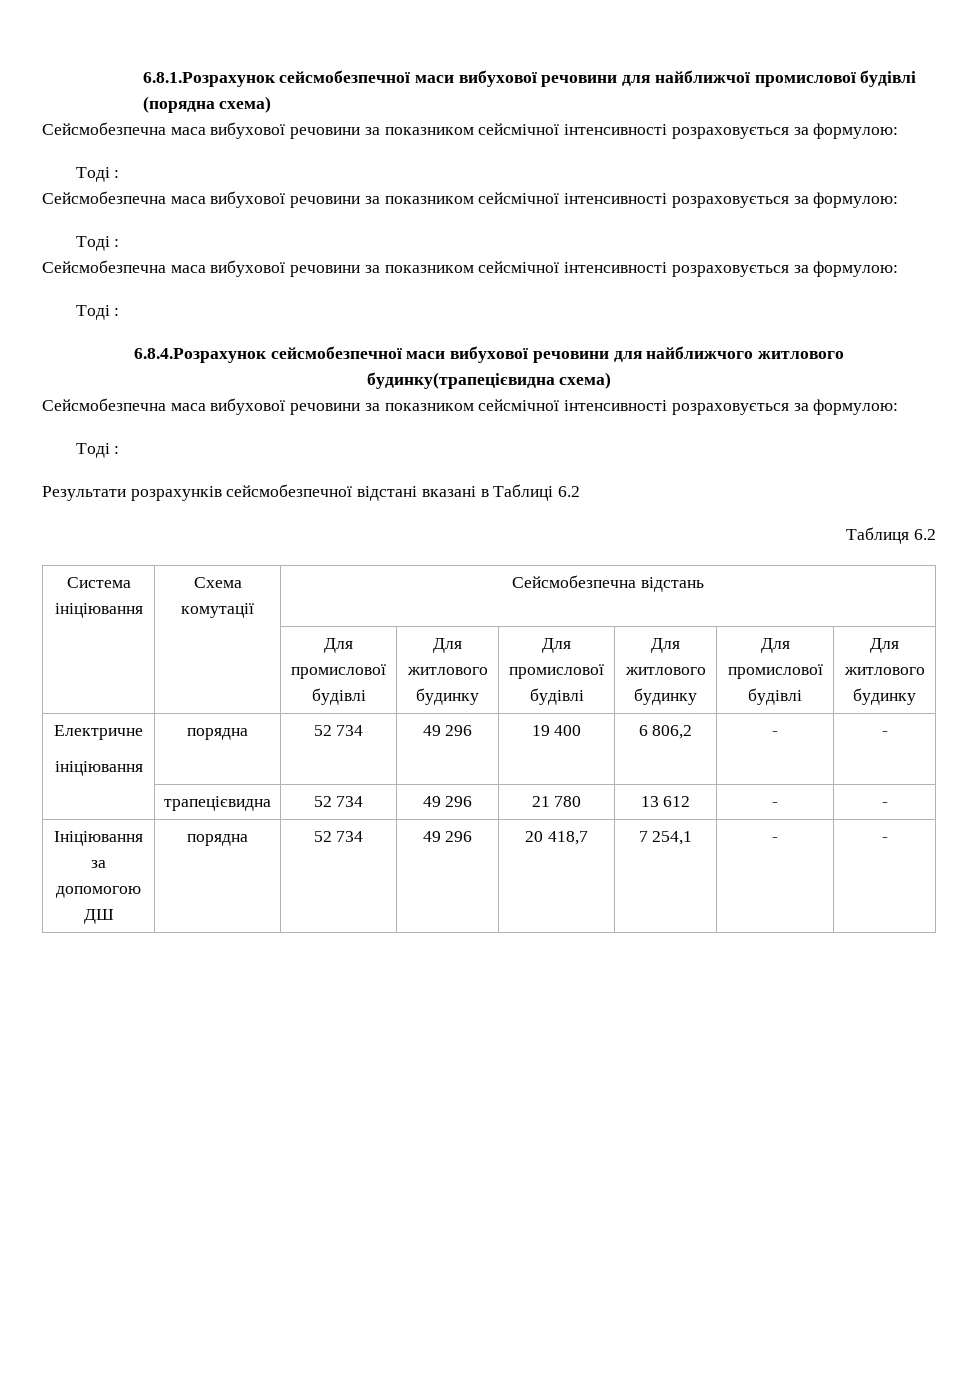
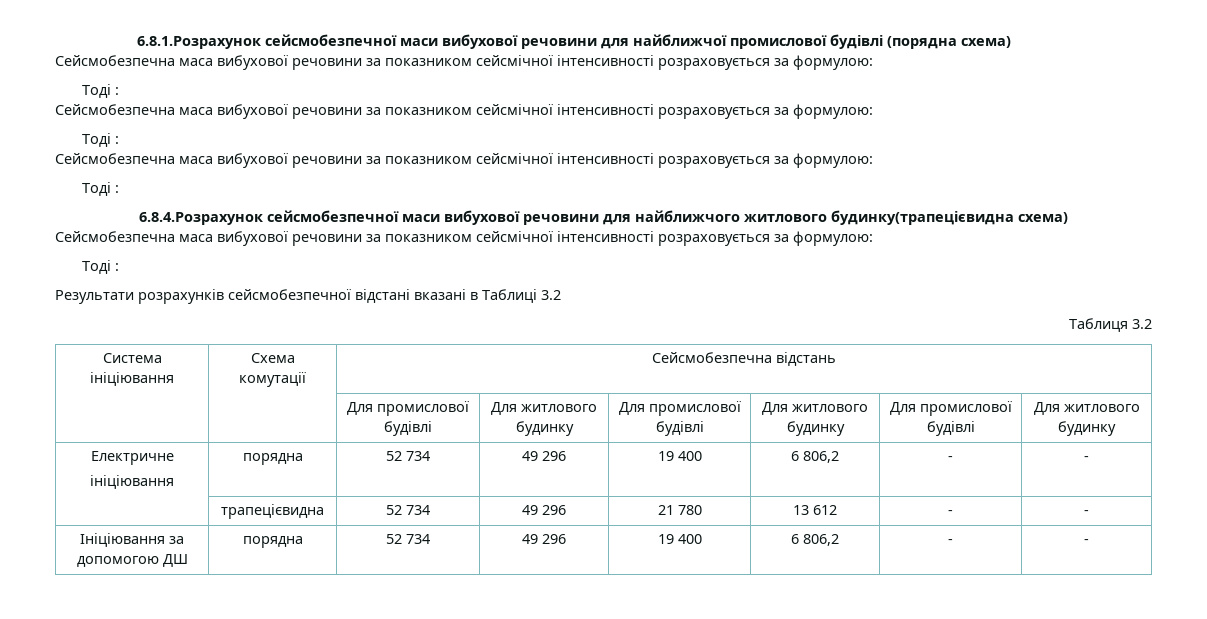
[558,486,581,497] 6.2 -> [541,290,561,300] 3.2
[914,529,936,540] 6.2 -> [1132,319,1152,329] 3.2
[525,831,588,845] [638,831,693,845] 20 418,7 | 7 254,1 -> [657,534,702,544] [791,534,839,546] 19 400 | 6 806,2

